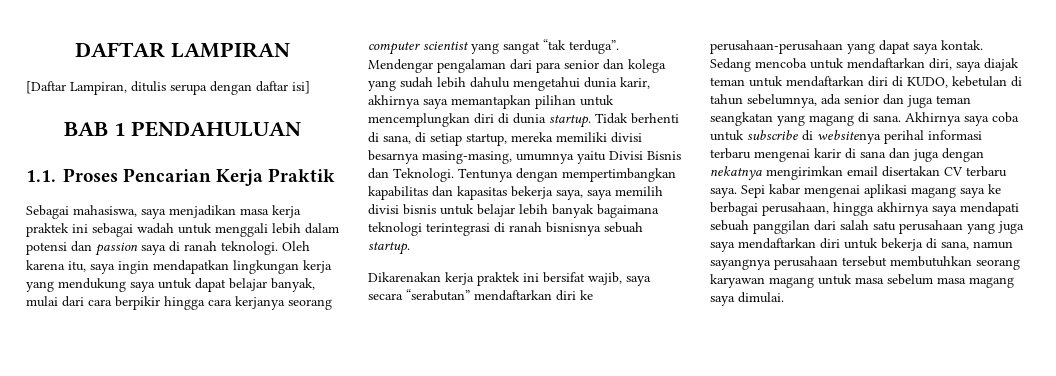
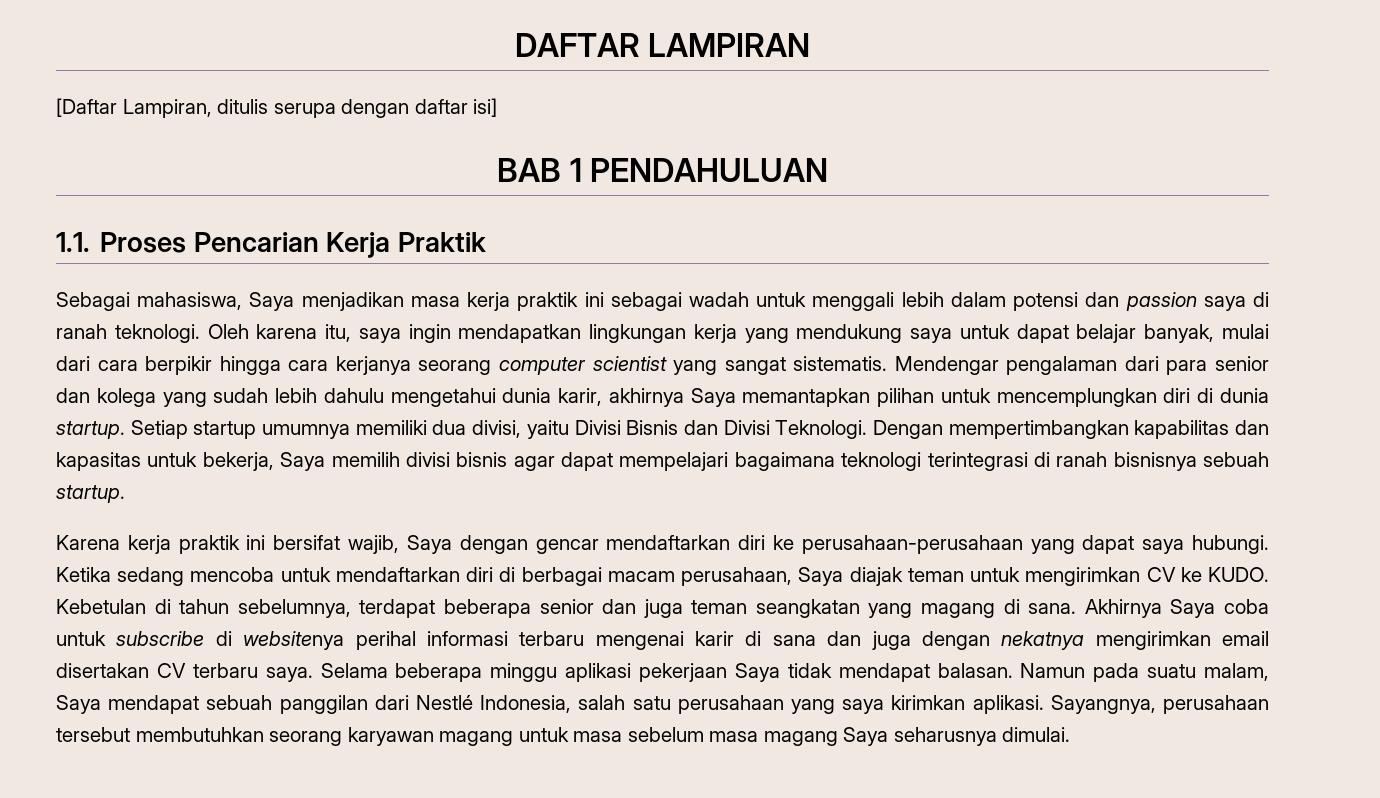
[141,209,166,219] saya -> [249,292,295,311] Saya
[26,223,69,237] praktek -> [517,292,579,311] praktik
[543,39,619,54] “tak terduga”. -> [793,356,888,371] sistematis.
[423,99,448,109] saya -> [690,388,736,407] Saya
[595,113,679,124] [368,132,642,146] [368,150,574,164] Tidak berhenti di sana, di setiap startup, mereka memiliki divisi besarnya masing-masing, umumnya -> [130,420,522,439] Setiap startup umumnya memiliki dua divisi,
[393,168,558,182] Teknologi. Tentunya dengan -> [723,420,943,439] Divisi Teknologi. Dengan
[511,186,663,200] [368,204,594,218] bekerja saya, saya memilih divisi bisnis untuk belajar lebih banyak -> [147,452,729,471] untuk bekerja, Saya memilih divisi bisnis agar dapat mempelajari
[368,272,651,286] [368,289,470,301] Dikarenakan kerja praktek ini bersifat wajib, saya secara “serabutan” -> [56,535,599,554] Karena kerja praktik ini bersifat wajib, Saya dengan gencar
[941,40,983,50] [710,58,1019,72] [710,76,1007,88] kontak. Sedang mencoba untuk mendaftarkan diri, saya diajak teman untuk mendaftarkan diri di KUDO, kebetulan -> [1192,535,1269,554] [56,567,1270,586] [56,599,146,614] hubungi. Ketika sedang mencoba untuk mendaftarkan diri di berbagai macam perusahaan, Saya diajak teman untuk mengirimkan CV ke KUDO. Kebetulan
[821,94,841,105] ada -> [359,599,531,618] terdapat beberapa
[964,116,989,126] saya -> [1170,599,1216,618] Saya
[741,184,1001,198] [710,202,1019,216] Sepi kabar mengenai aplikasi magang saya ke berbagai perusahaan, hingga akhirnya saya mendapati -> [320,663,1269,682] [56,695,200,714] Selama beberapa minggu aplikasi pekerjaan Saya tidak mendapat balasan. Namun pada suatu malam, Saya mendapat
(836, 225) none -> [416,695,572,713] Nestlé Indonesia,
[998,221,1024,234] [710,238,1013,252] [710,259,771,270] juga saya mendaftarkan diri untuk bekerja di sana, namun sayangnya -> [842,695,1156,714] saya kirimkan aplikasi. Sayangnya,
[710,296,735,306] saya -> [843,727,997,746] Saya seharusnya

